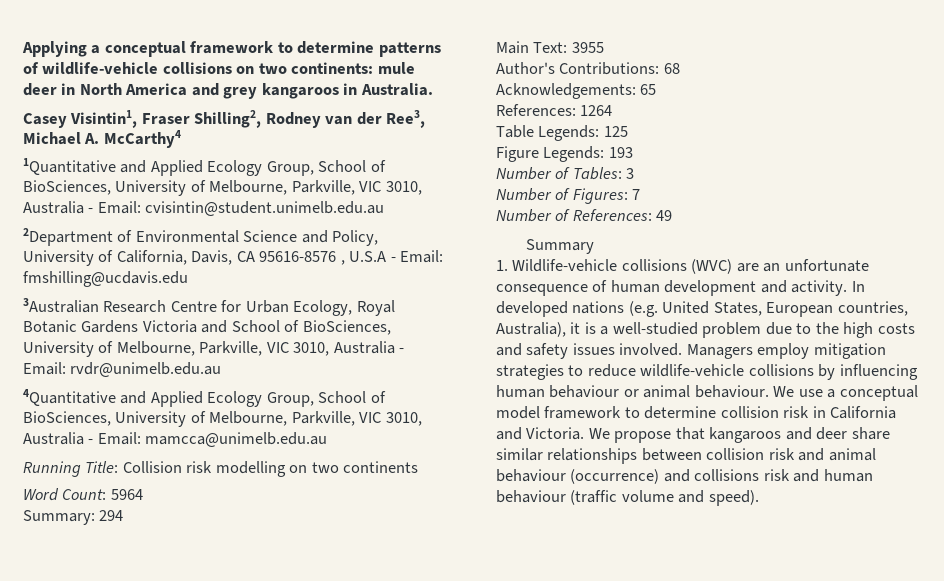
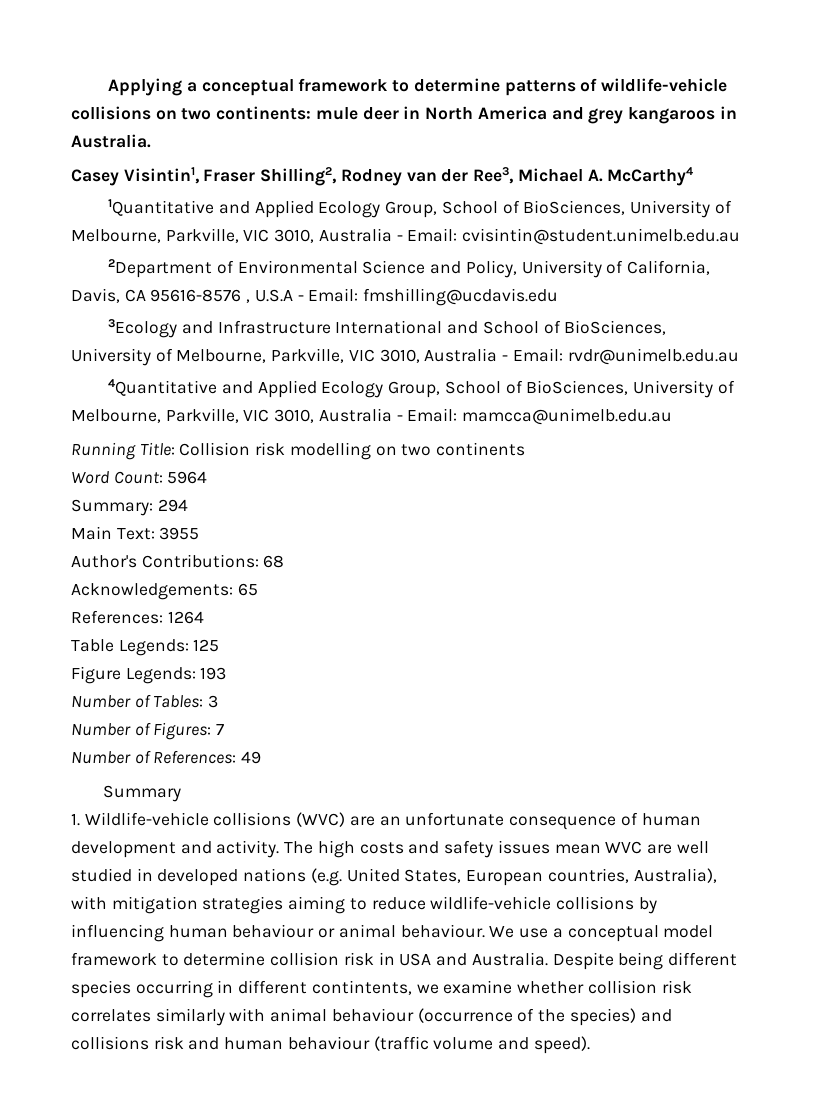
[23,298,395,316] [23,320,197,333] 3Australian Research Centre for Urban Ecology, Royal Botanic Gardens Victoria -> [108,319,443,338] 3Ecology and Infrastructure International
[851,281,865,292] In -> [284,840,709,858] [71,868,153,882] The high costs and safety issues mean WVC are well studied in
[570,322,915,338] [496,343,810,359] it is a well-studied problem due to the high costs and safety issues involved. Managers employ -> [71,896,107,910] with
(564, 372) none -> [288,896,346,914] aiming
[830,406,897,419] [496,427,890,443] [496,448,876,464] [496,469,660,484] California and Victoria. We propose that kangaroos and deer share similar relationships between collision risk and animal behaviour (occurrence) -> [399,952,737,970] [71,980,692,998] [71,1008,636,1026] USA and Australia. Despite being different species occurring in different contintents, we examine whether collision risk correlates similarly with animal behaviour (occurrence of the species)

